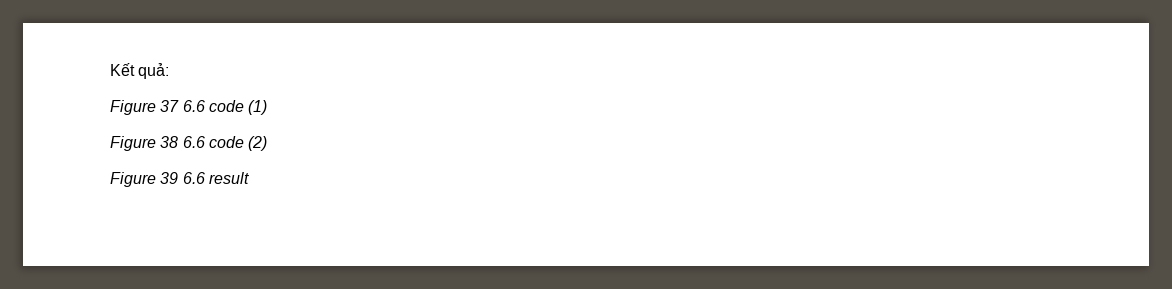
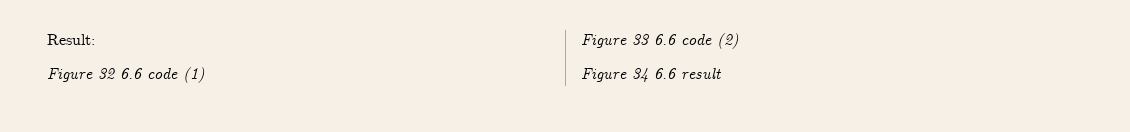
[110,63,170,79] [110,100,180,115] Kết quả: // Figure 37 -> [47,34,95,45] [47,68,115,82] Result: // Figure 32
[160,136,179,148] 38 -> [632,34,649,45] 33
[160,172,179,184] 39 -> [632,68,648,82] 34

